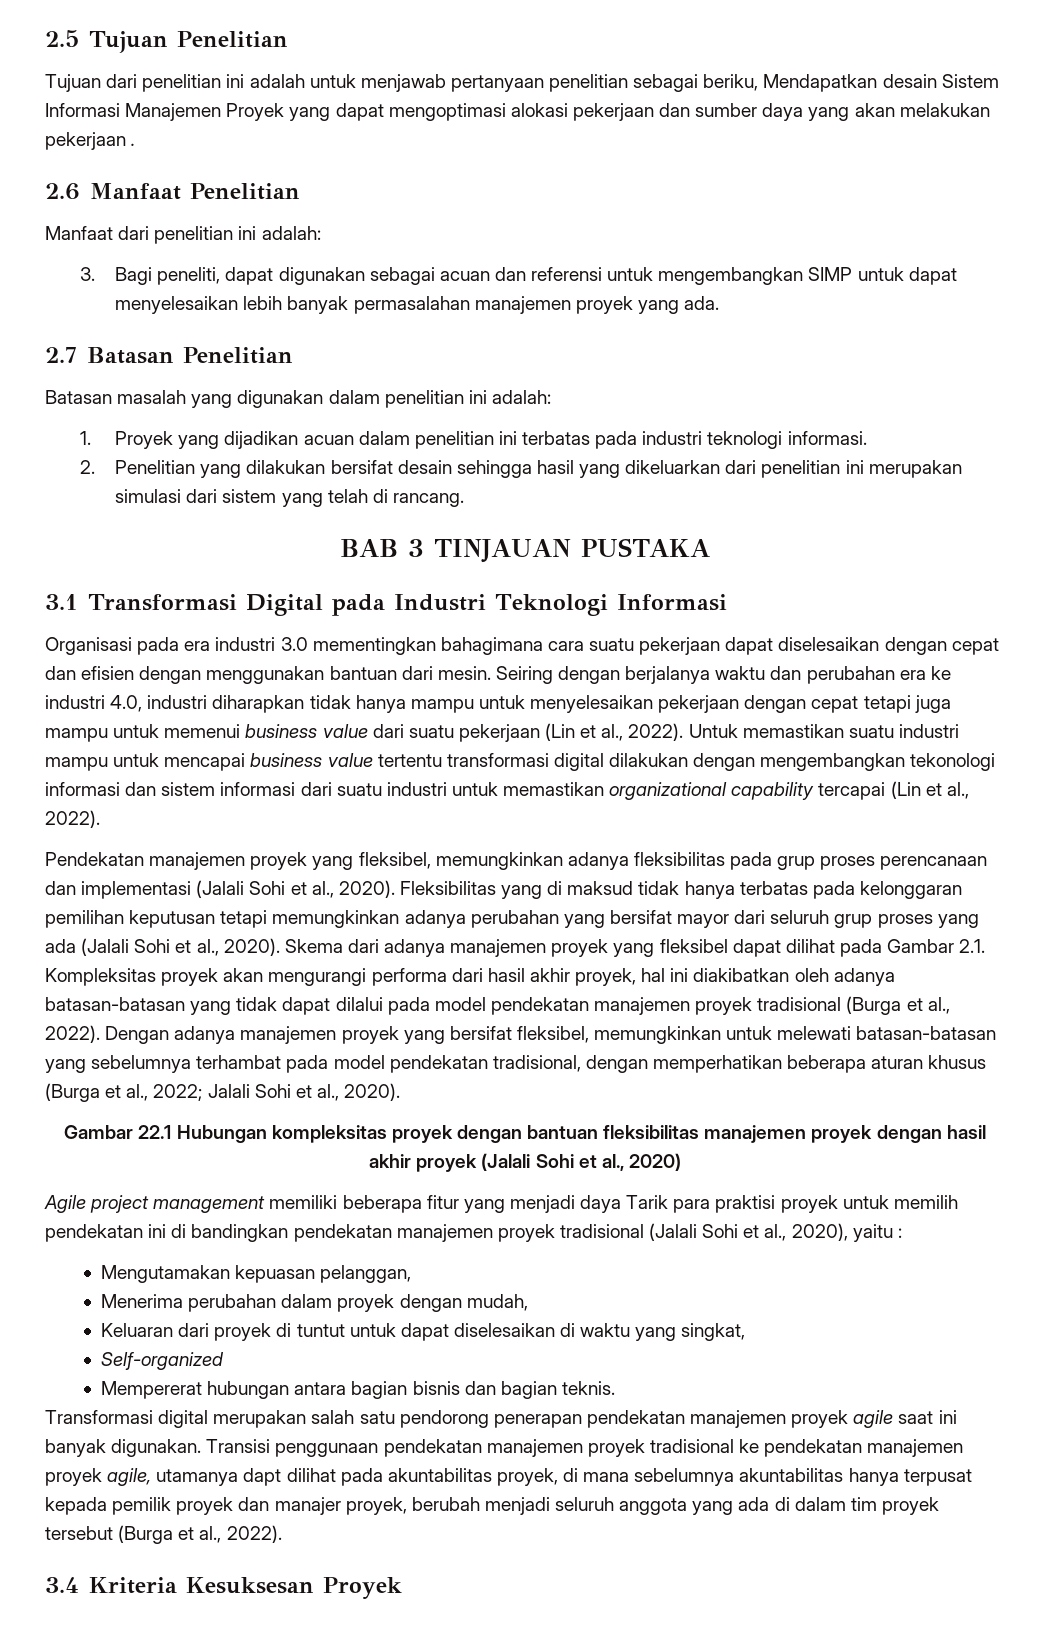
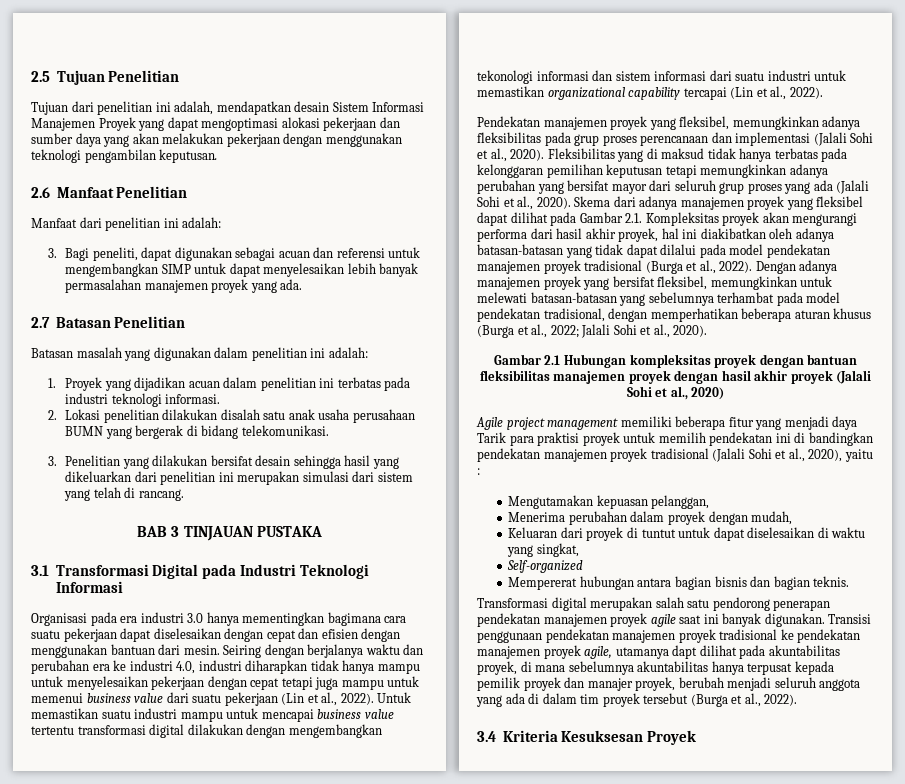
[249,74,878,92] adalah untuk menjawab pertanyaan penelitian sebagai beriku, Mendapatkan -> [174,101,291,115] adalah, mendapatkan
[131,143,136,146] . -> [283,133,402,147] [31,149,218,163] dengan menggunakan teknologi pengambilan keputusan.
(96, 467) none -> [65,409,415,423] [65,425,329,439] [48,456,58,466] Lokasi penelitian dilakukan disalah satu anak usaha perusahaan BUMN yang bergerak di bidang telekomunikasi. // 3.
[312,637,543,655] mementingkan bahagimana -> [206,612,381,626] hanya mementingkan bagimana
[138,1125,172,1139] 22.1 -> [544,355,561,365] 2.1

